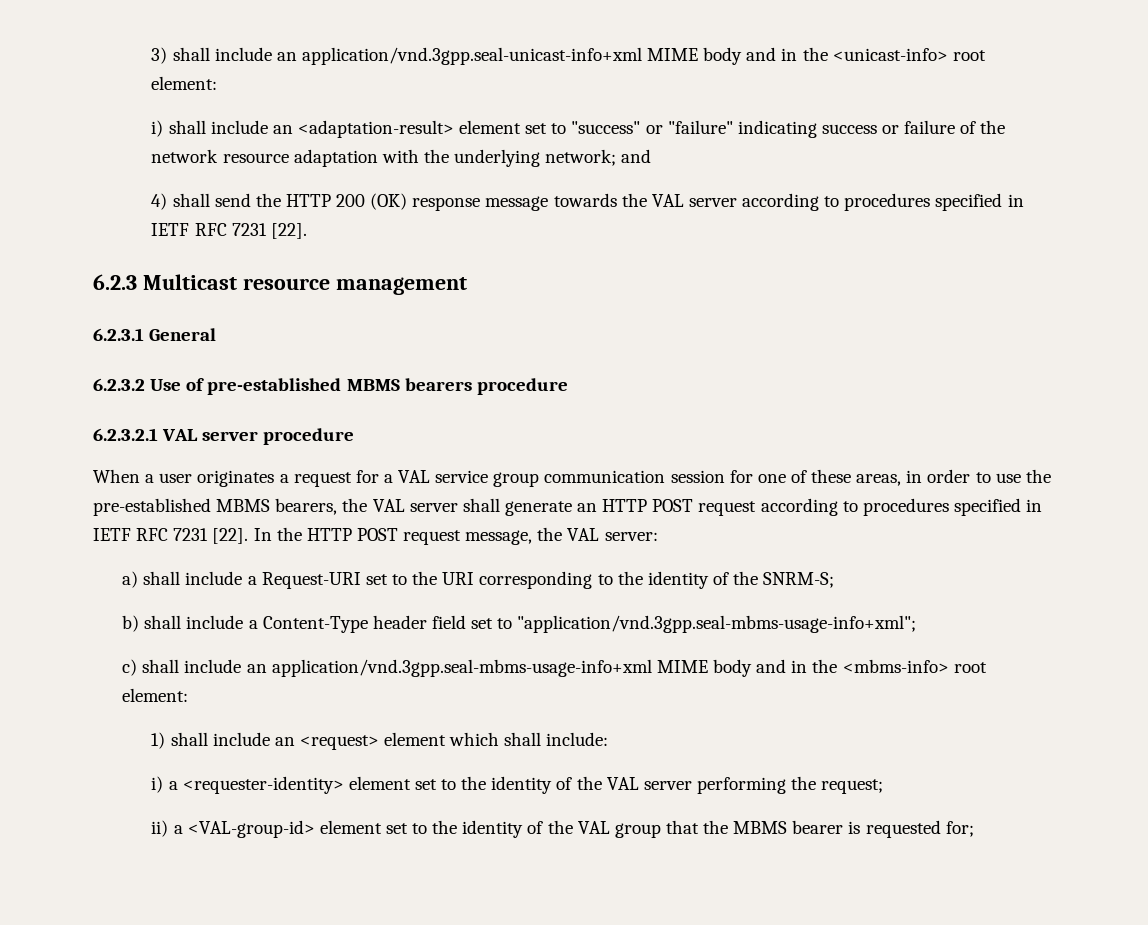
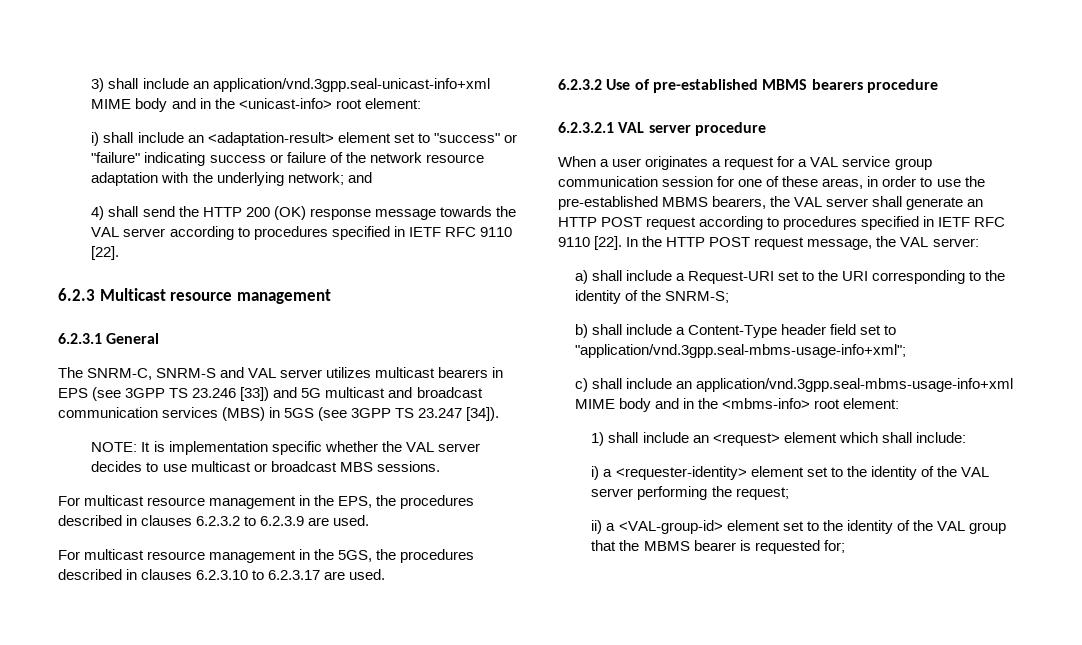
[231,223,267,236] 7231 -> [479,227,512,237] 9110
(217, 334) none -> [58,367,504,380] [58,387,483,401] [58,407,500,421] [91,441,480,455] [91,461,440,472] [58,495,475,509] [58,515,370,526] [58,549,475,563] [58,569,386,580] // The SNRM-C, SNRM-S and VAL server utilizes multicast bearers in EPS (see 3GPP TS 23.246 [33]) and 5G multicast and broadcast communication services (MBS) in 5GS (see 3GPP TS 23.247 [34]). // NOTE: It is implementation specific whether the VAL server decides to use multicast or broadcast MBS sessions. // For multicast resource management in the EPS, the procedures described in clauses 6.2.3.2 to 6.2.3.9 are used. // For multicast resource management in the 5GS, the procedures described in clauses 6.2.3.10 to 6.2.3.17 are used.
[173,528,209,541] 7231 -> [558,237,590,247] 9110

